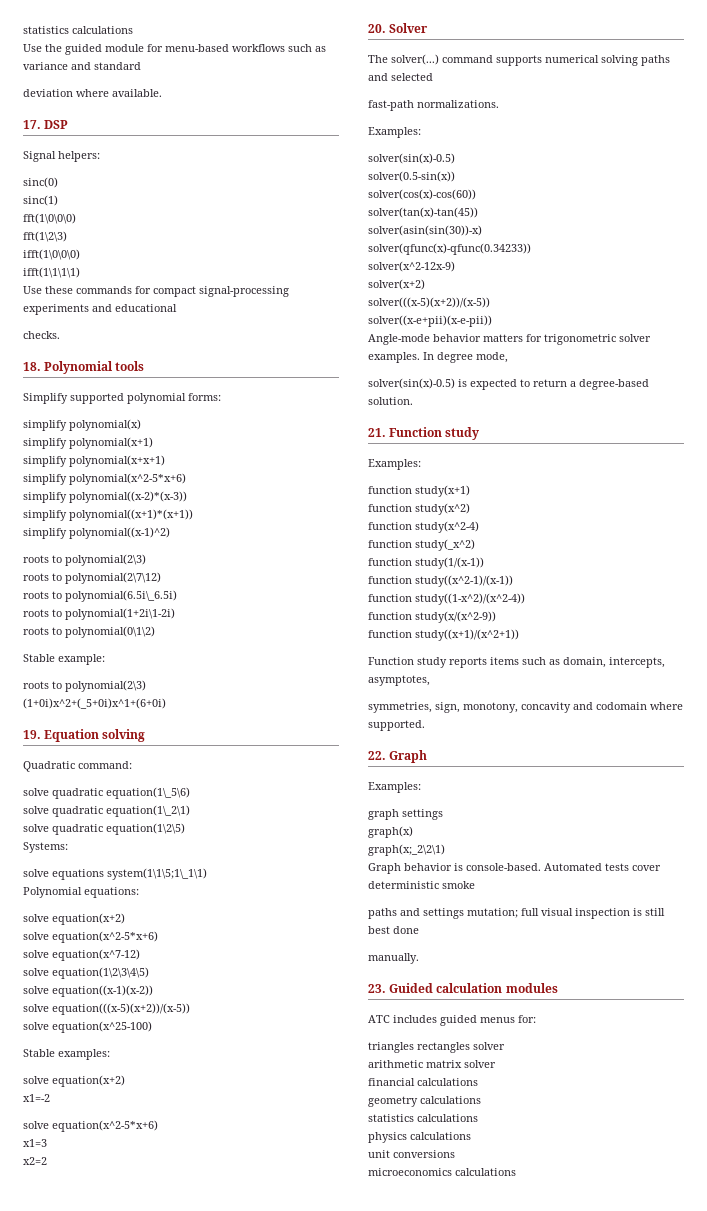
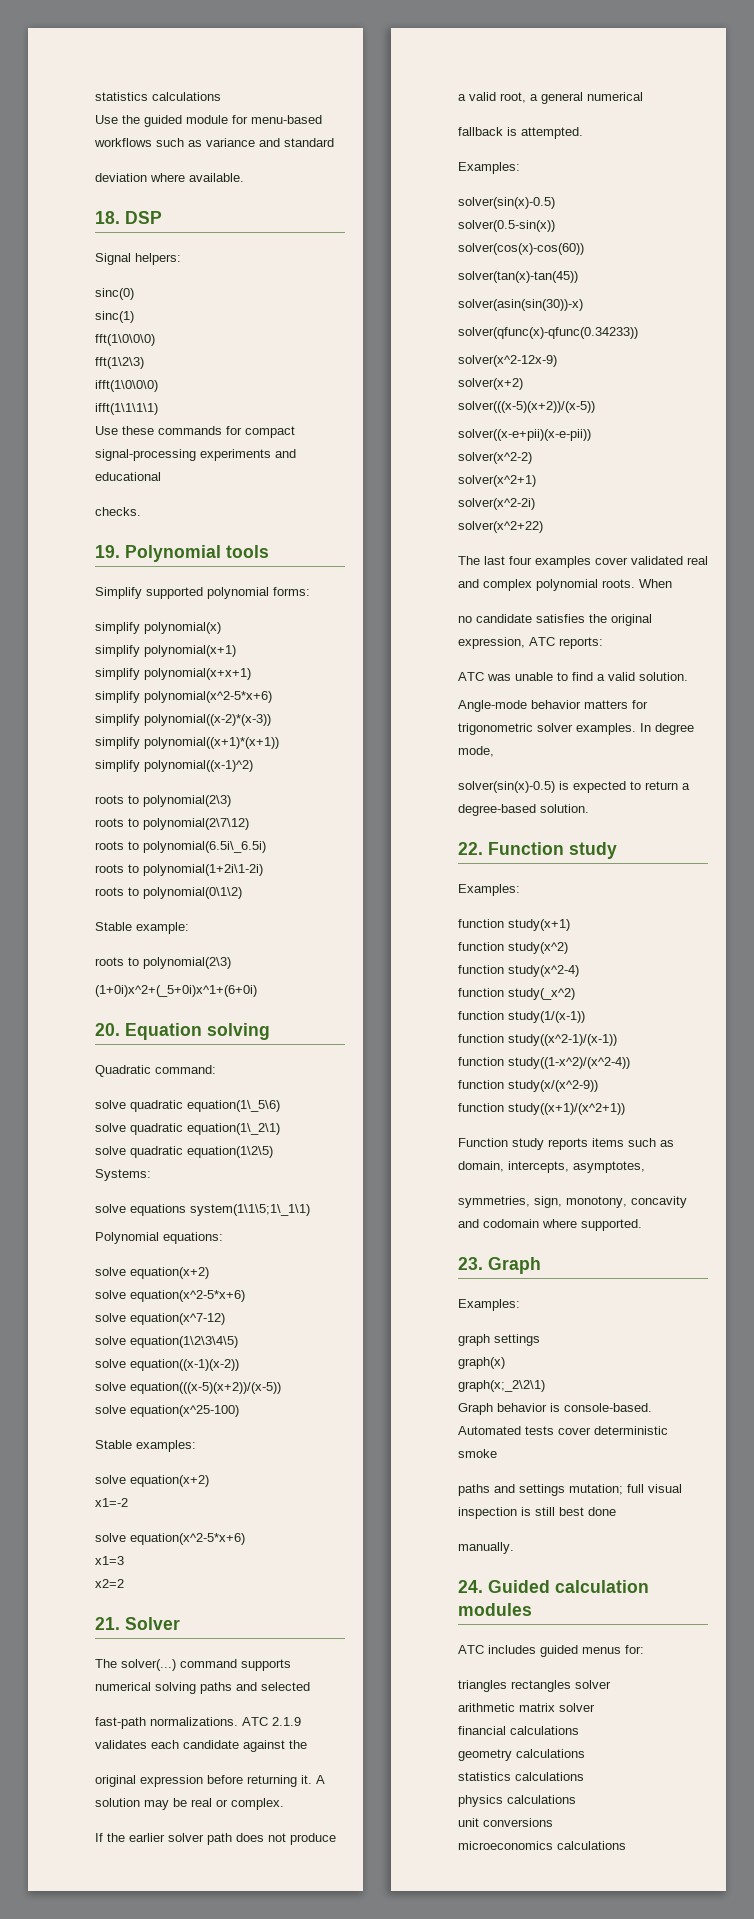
[23,120,41,129] 17. -> [95,211,120,224] 18.
[23,362,41,371] 18. -> [95,545,120,558] 19.
[23,730,41,739] 19. -> [95,1023,120,1036] 20.
[368,24,386,33] 20. -> [95,1617,120,1630] 21.
(499, 104) none -> [242,1717,301,1726] [95,1740,307,1752] [95,1775,325,1787] [95,1798,284,1810] [95,1833,336,1845] [458,92,643,104] [458,127,583,139] ATC 2.1.9 validates each candidate against the // original expression before returning it. A solution may be real or complex. // If the earlier solver path does not produce a valid root, a general numerical // fallback is attempted.
(492, 321) none -> [458,452,532,464] [458,475,536,487] [458,498,535,510] [458,521,543,533] [458,556,708,568] [458,579,672,591] [458,614,652,626] [458,637,603,649] [458,672,688,681] // solver(x^2-2) // solver(x^2+1) // solver(x^2-2i) // solver(x^2+22) // The last four examples cover validated real and complex polynomial roots. When // no candidate satisfies the original expression, ATC reports: // ATC was unable to find a valid solution.
[368,428,386,437] 21. -> [458,842,483,855] 22.
[368,751,386,760] 22. -> [458,1257,483,1270] 23.
[368,984,386,993] 23. -> [458,1580,483,1593] 24.

